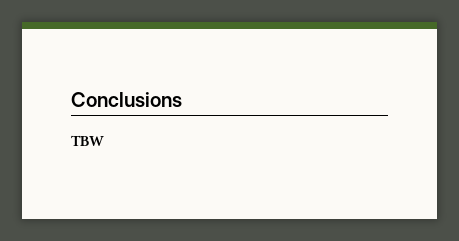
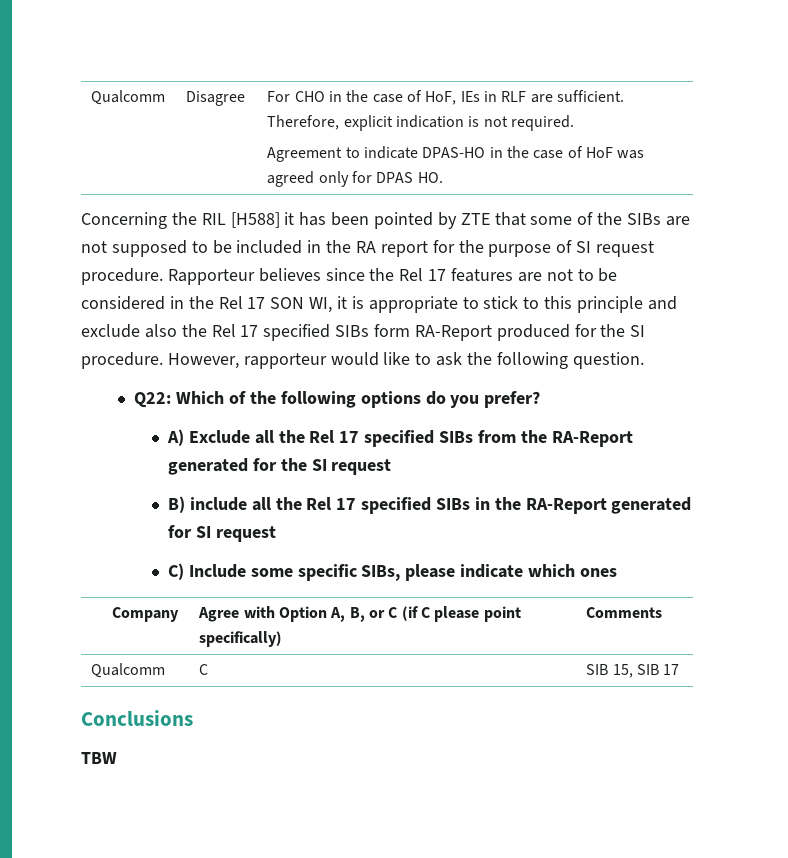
(71, 99) none -> [91,90,166,105] [186,91,246,106] [267,90,624,105] [267,115,575,131] [267,146,645,162] [267,171,443,187] [81,212,690,229] [81,240,655,257] [81,268,618,285] [81,296,677,313] [81,324,646,341] [81,352,644,369] [134,391,541,408] [166,429,633,447] [167,458,392,475] [167,496,692,514] [167,525,276,542] [167,563,617,581] [111,607,179,622] [198,606,521,622] [199,631,283,647] [586,607,663,618] [91,663,166,678] [199,664,209,675] [586,664,680,678] Qualcomm | Disagree | For CHO in the case of HoF, IEs in RLF are sufficient. Therefore, explicit indication is not required. // Agreement to indicate DPAS-HO in the case of HoF was agreed only for DPAS HO. // Concerning the RIL [H588] it has been pointed by ZTE that some of the SIBs are not supposed to be included in the RA report for the purpose of SI request procedure. Rapporteur believes since the Rel 17 features are not to be considered in the Rel 17 SON WI, it is appropriate to stick to this principle and exclude also the Rel 17 specified SIBs form RA-Report produced for the SI procedure. However, rapporteur would like to ask the following question. // Q22: Which of the following options do you prefer? // A) Exclude all the Rel 17 specified SIBs from the RA-Report generated for the SI request // B) include all the Rel 17 specified SIBs in the RA-Report generated for SI request // C) Include some specific SIBs, please indicate which ones // Company | Agree with Option A, B, or C (if C please point specifically) | Comments // Qualcomm | C | SIB 15, SIB 17 //

